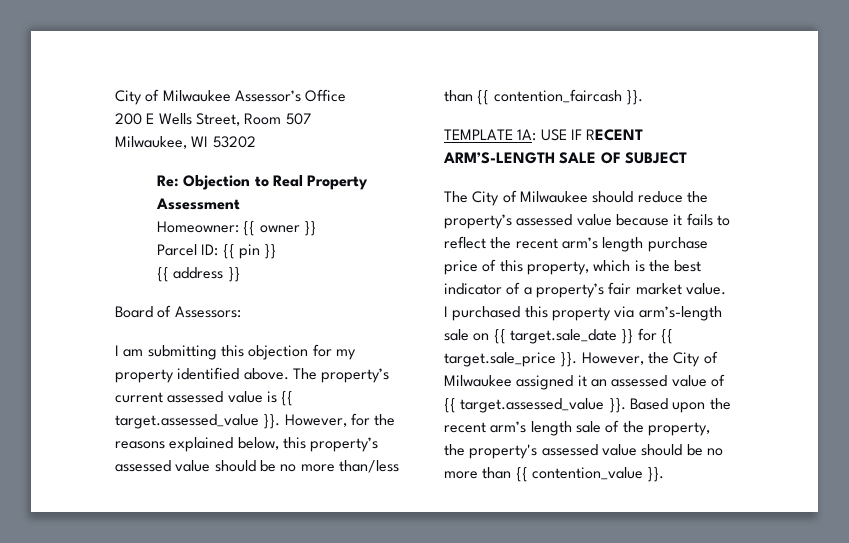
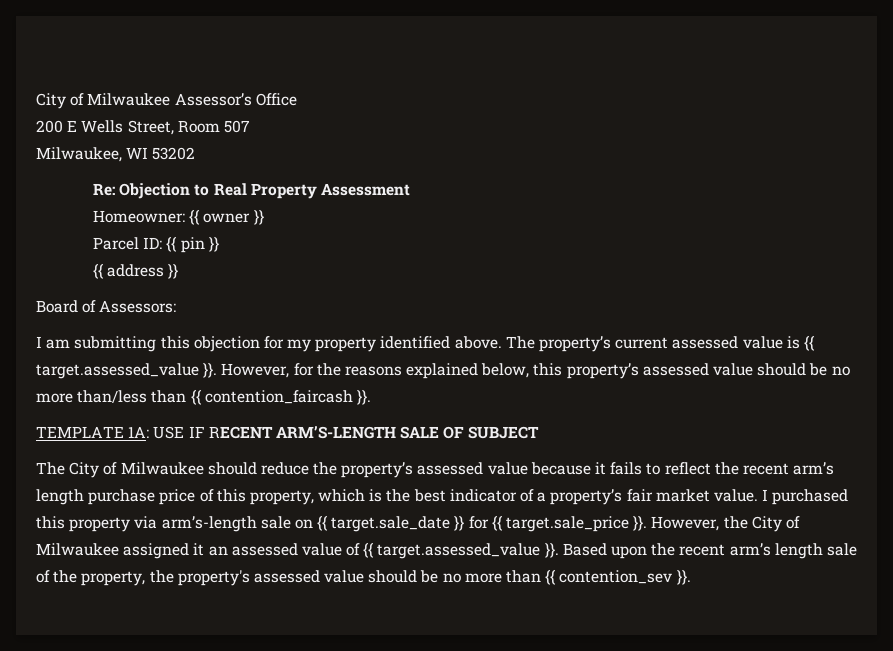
[531,467,643,480] contention_value -> [559,570,673,584] contention_sev

